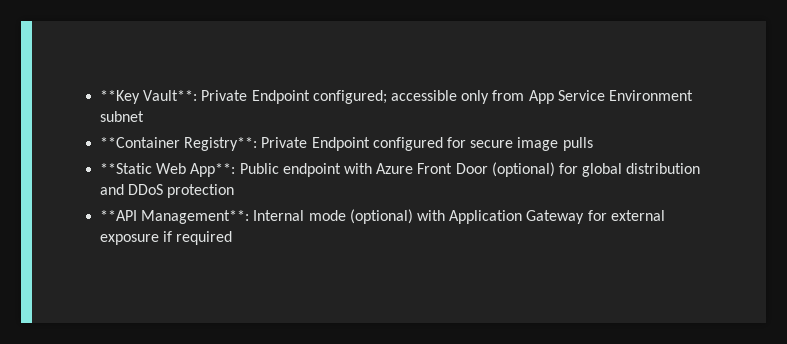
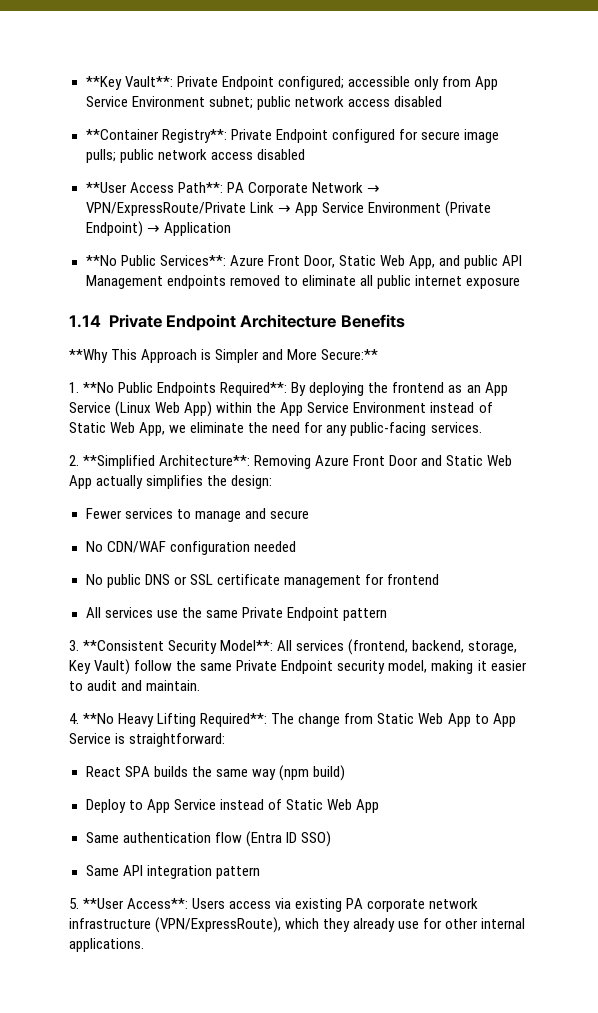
[100,111,145,122] subnet -> [208,96,442,110] subnet; public network access disabled
[562,137,593,151] [100,162,701,177] [100,184,235,198] [100,209,665,224] [100,231,233,245] pulls // **Static Web App**: Public endpoint with Azure Front Door (optional) for global distribution and DDoS protection // **API Management**: Internal mode (optional) with Application Gateway for external exposure if required -> [85,149,305,163] [85,182,380,196] [85,201,491,217] [85,221,231,237] [85,255,523,269] [85,275,520,289] [69,314,405,331] [69,349,379,363] [69,382,508,396] [69,401,493,417] [69,422,482,436] [69,455,513,469] [69,475,273,489] [85,508,309,522] [85,541,296,555] [85,574,439,588] [85,607,387,621] [69,639,518,655] [69,659,527,675] [69,680,201,691] [69,713,516,727] [69,733,226,747] [85,765,345,781] [85,799,379,813] [85,831,331,847] [85,865,260,879] [69,898,479,912] [69,917,526,933] [69,938,144,952] pulls; public network access disabled // **User Access Path**: PA Corporate Network → VPN/ExpressRoute/Private Link → App Service Environment (Private Endpoint) → Application // **No Public Services**: Azure Front Door, Static Web App, and public API Management endpoints removed to eliminate all public internet exposure // 1.14 Private Endpoint Architecture Benefits // **Why This Approach is Simpler and More Secure:** // 1. **No Public Endpoints Required**: By deploying the frontend as an App Service (Linux Web App) within the App Service Environment instead of Static Web App, we eliminate the need for any public-facing services. // 2. **Simplified Architecture**: Removing Azure Front Door and Static Web App actually simplifies the design: // Fewer services to manage and secure // No CDN/WAF configuration needed // No public DNS or SSL certificate management for frontend // All services use the same Private Endpoint pattern // 3. **Consistent Security Model**: All services (frontend, backend, storage, Key Vault) follow the same Private Endpoint security model, making it easier to audit and maintain. // 4. **No Heavy Lifting Required**: The change from Static Web App to App Service is straightforward: // React SPA builds the same way (npm build) // Deploy to App Service instead of Static Web App // Same authentication flow (Entra ID SSO) // Same API integration pattern // 5. **User Access**: Users access via existing PA corporate network infrastructure (VPN/ExpressRoute), which they already use for other internal applications.

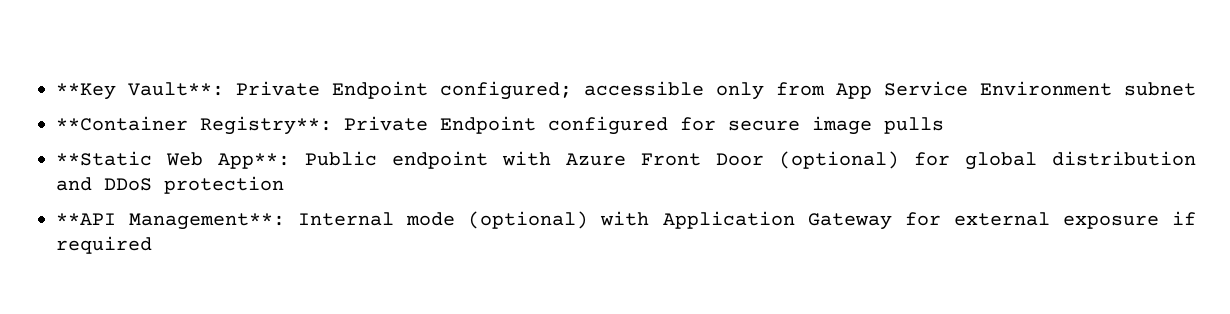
[208,96,442,110] subnet; public network access disabled -> [1124,82,1196,96] subnet
[85,149,305,163] [85,182,380,196] [85,201,491,217] [85,221,231,237] [85,255,523,269] [85,275,520,289] [69,314,405,331] [69,349,379,363] [69,382,508,396] [69,401,493,417] [69,422,482,436] [69,455,513,469] [69,475,273,489] [85,508,309,522] [85,541,296,555] [85,574,439,588] [85,607,387,621] [69,639,518,655] [69,659,527,675] [69,680,201,691] [69,713,516,727] [69,733,226,747] [85,765,345,781] [85,799,379,813] [85,831,331,847] [85,865,260,879] [69,898,479,912] [69,917,526,933] [69,938,144,952] pulls; public network access disabled // **User Access Path**: PA Corporate Network → VPN/ExpressRoute/Private Link → App Service Environment (Private Endpoint) → Application // **No Public Services**: Azure Front Door, Static Web App, and public API Management endpoints removed to eliminate all public internet exposure // 1.14 Private Endpoint Architecture Benefits // **Why This Approach is Simpler and More Secure:** // 1. **No Public Endpoints Required**: By deploying the frontend as an App Service (Linux Web App) within the App Service Environment instead of Static Web App, we eliminate the need for any public-facing services. // 2. **Simplified Architecture**: Removing Azure Front Door and Static Web App actually simplifies the design: // Fewer services to manage and secure // No CDN/WAF configuration needed // No public DNS or SSL certificate management for frontend // All services use the same Private Endpoint pattern // 3. **Consistent Security Model**: All services (frontend, backend, storage, Key Vault) follow the same Private Endpoint security model, making it easier to audit and maintain. // 4. **No Heavy Lifting Required**: The change from Static Web App to App Service is straightforward: // React SPA builds the same way (npm build) // Deploy to App Service instead of Static Web App // Same authentication flow (Entra ID SSO) // Same API integration pattern // 5. **User Access**: Users access via existing PA corporate network infrastructure (VPN/ExpressRoute), which they already use for other internal applications. -> [884,117,944,134] [56,151,1196,170] [56,176,284,194] [56,211,1196,230] [56,236,152,254] pulls // **Static Web App**: Public endpoint with Azure Front Door (optional) for global distribution and DDoS protection // **API Management**: Internal mode (optional) with Application Gateway for external exposure if required

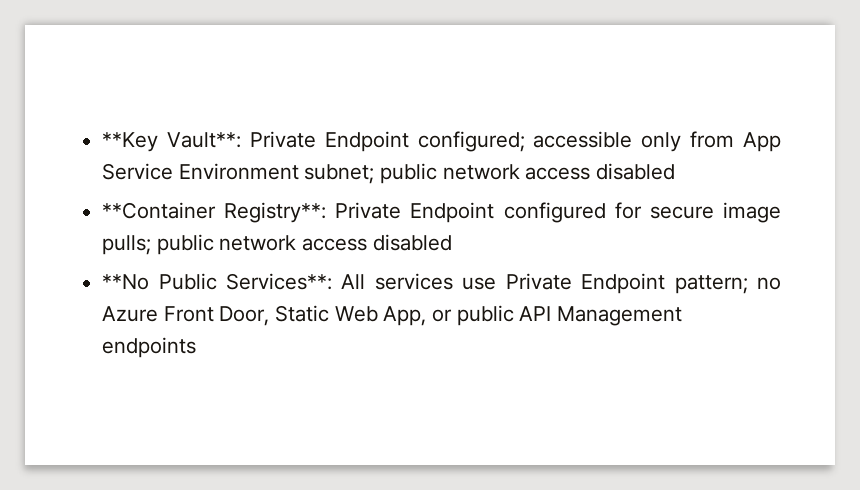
[1124,82,1196,96] subnet -> [304,163,676,184] subnet; public network access disabled
[884,117,944,134] [56,151,1196,170] [56,176,284,194] [56,211,1196,230] [56,236,152,254] pulls // **Static Web App**: Public endpoint with Azure Front Door (optional) for global distribution and DDoS protection // **API Management**: Internal mode (optional) with Application Gateway for external exposure if required -> [102,234,452,255] [102,273,781,294] [102,305,683,326] [102,337,197,358] pulls; public network access disabled // **No Public Services**: All services use Private Endpoint pattern; no Azure Front Door, Static Web App, or public API Management endpoints

